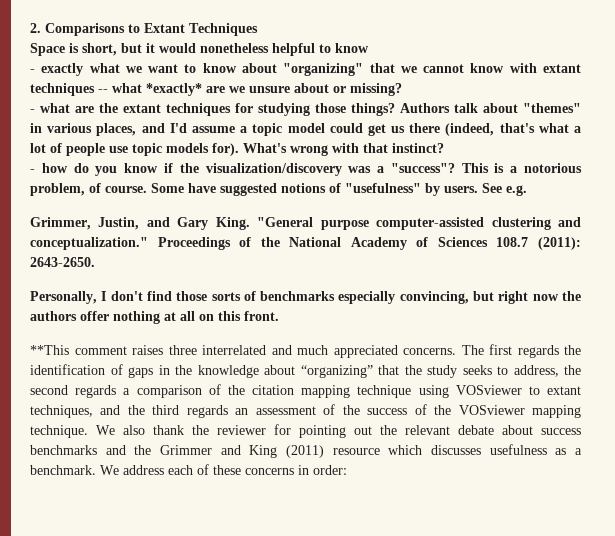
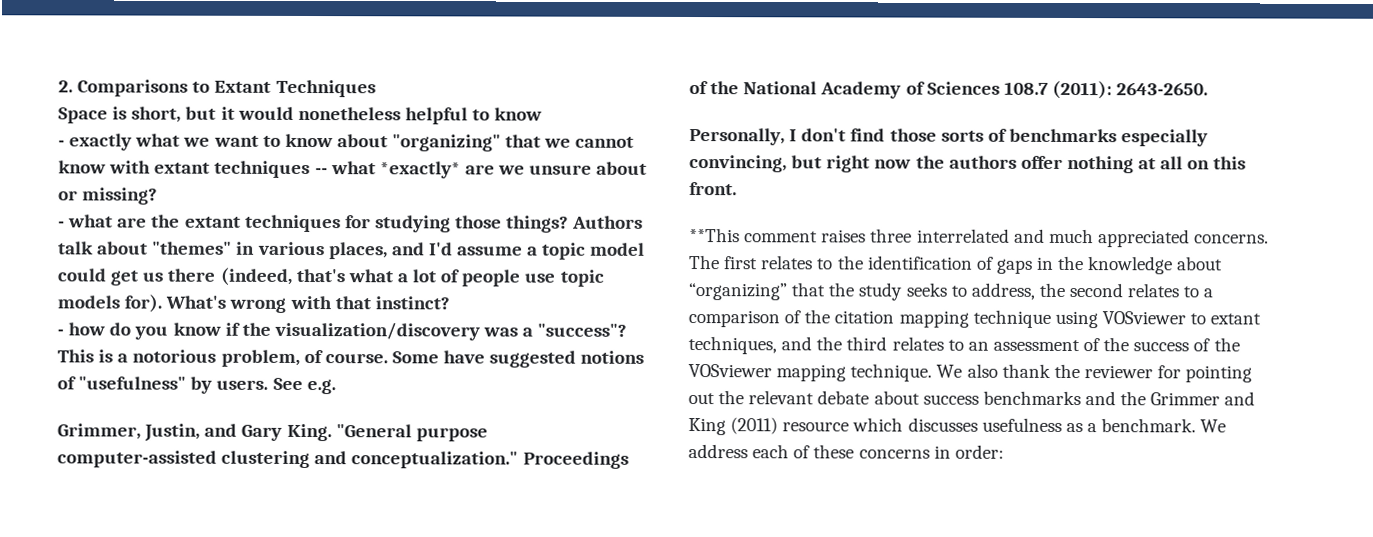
[517,345,559,358] regards -> [760,255,834,270] relates to
[75,385,117,398] regards -> [1127,283,1200,298] relates to
[186,405,228,418] regards -> [891,336,964,351] relates to

